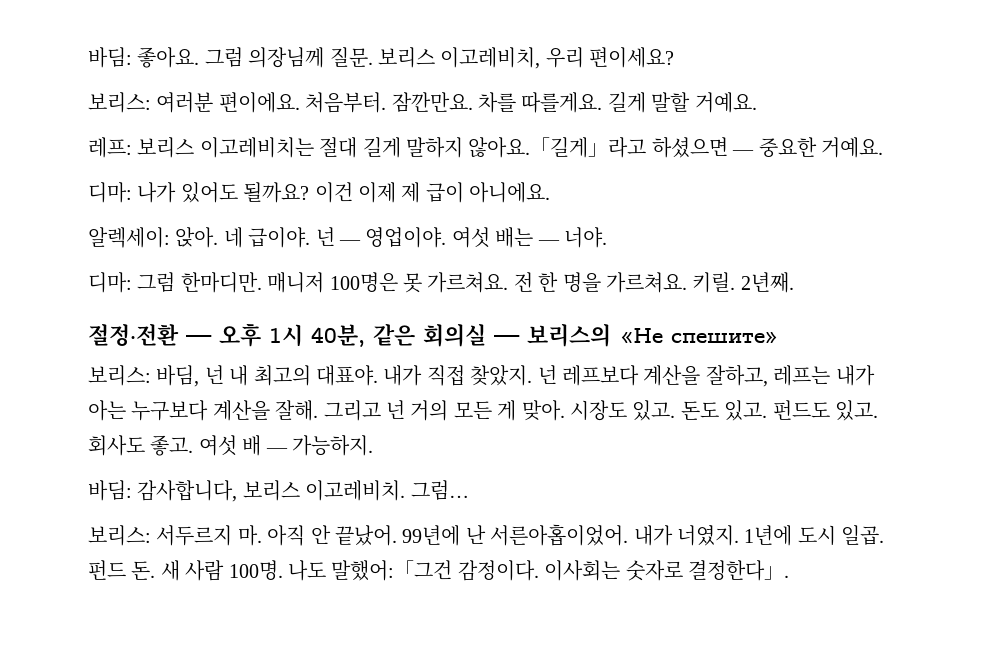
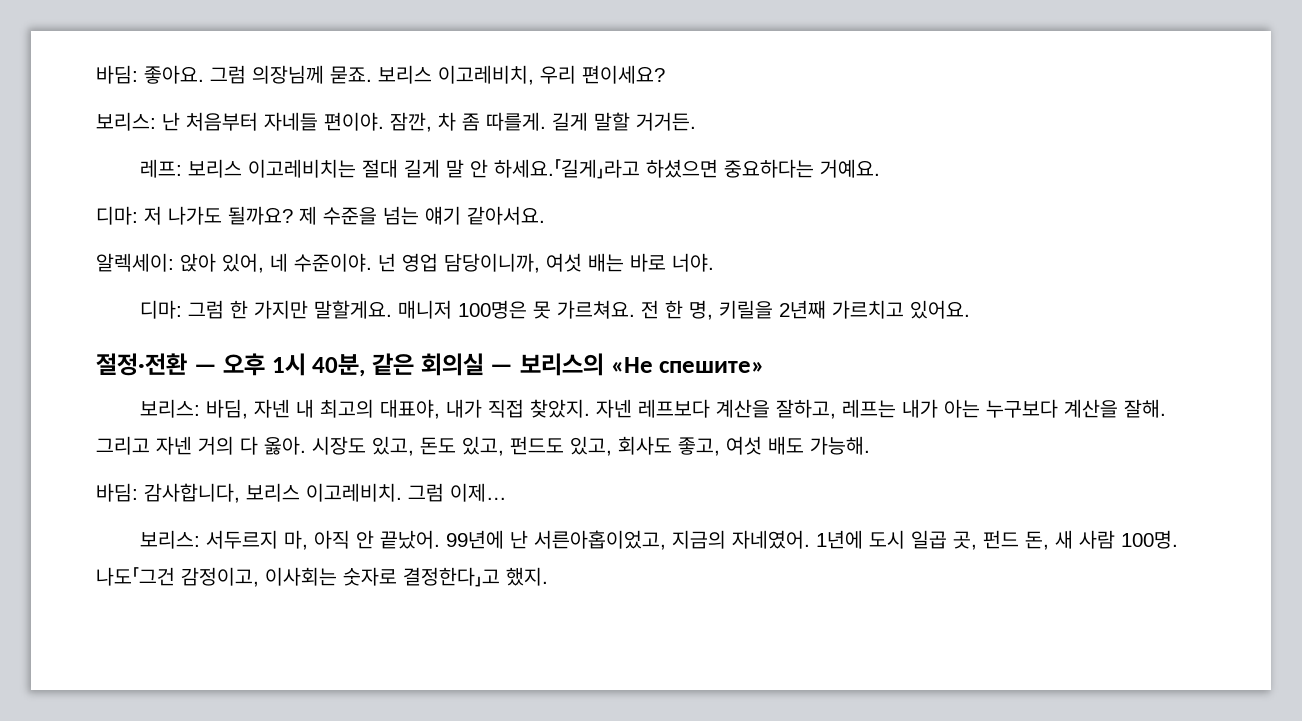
[329,47,373,67] 질문. -> [330,66,372,84] 묻죠.
[156,92,603,113] 여러분 편이에요. 처음부터. 잠깐만요. 차를 따를게요. -> [162,112,546,132] 난 처음부터 자네들 편이야. 잠깐, 차 좀 따를게.
[694,92,757,113] 거예요. -> [636,112,696,131] 거거든.
[406,137,531,158] 말하지 않아요. -> [445,159,554,178] 말 안 하세요.
[732,137,817,158] — 중요한 -> [723,159,814,178] 중요하다는
[137,182,551,203] [88,227,447,248] 나가 있어도 될까요? 이건 이제 제 급이 아니에요. // 알렉세이: 앉아. 네 급이야. 넌 — 영업이야. -> [144,206,545,225] [96,253,540,273] 저 나가도 될까요? 제 수준을 넘는 얘기 같아서요. // 알렉세이: 앉아 있어, 네 수준이야. 넌 영업 담당이니까,
[537,240,560,245] — -> [630,253,666,272] 바로
[180,272,262,293] 한마디만. -> [229,300,392,319] 한 가지만 말할게요.
[562,272,794,293] 명을 가르쳐요. 키릴. 2년째. -> [688,300,970,320] 명, 키릴을 2년째 가르치고 있어요.
[204,365,224,384] 넌 -> [253,399,290,418] 자넨
[316,365,378,386] 대표야. -> [379,399,440,419] 대표야,
[537,365,557,384] 넌 -> [595,399,632,418] 자넨
[386,400,878,421] [88,435,373,456] 넌 거의 모든 게 맞아. 시장도 있고. 돈도 있고. 펀드도 있고. 회사도 좋고. 여섯 배 — 가능하지. -> [156,436,870,456] 자넨 거의 다 옳아. 시장도 있고, 돈도 있고, 펀드도 있고, 회사도 좋고, 여섯 배도 가능해.
[410,480,469,500] 그럼… -> [408,483,507,502] 그럼 이제…
[237,525,262,546] 마. -> [283,530,308,550] 마,
[490,524,885,546] [88,560,156,580] 서른아홉이었어. 내가 너였지. 1년에 도시 일곱. 펀드 돈. -> [533,530,1049,550] 서른아홉이었고, 지금의 자네였어. 1년에 도시 일곱 곳, 펀드 돈,
[331,560,539,581] 말했어:「그건 감정이다. -> [132,567,259,587] 「그건 감정이고,
[784,575,789,578] . -> [482,567,548,586] 고 했지.

